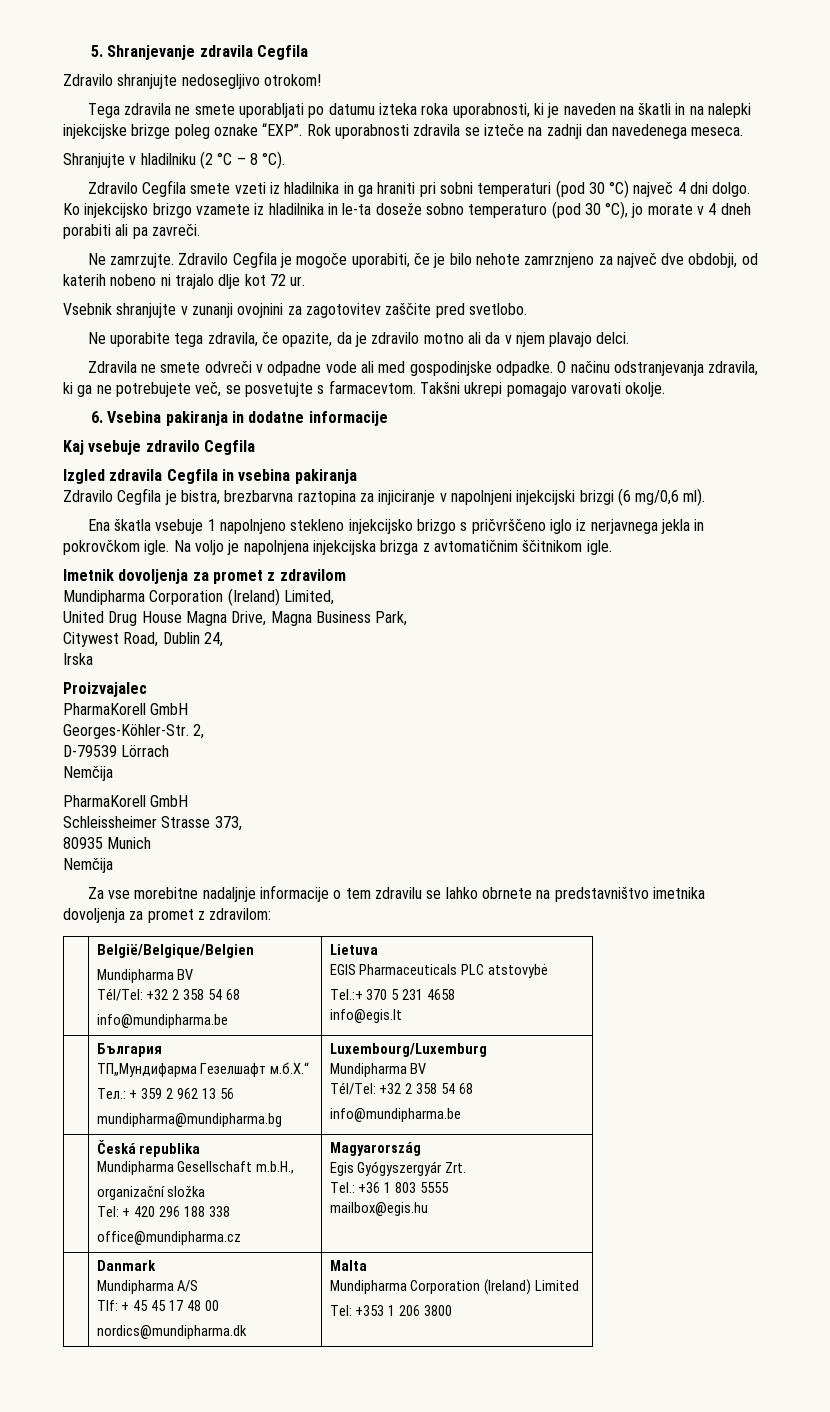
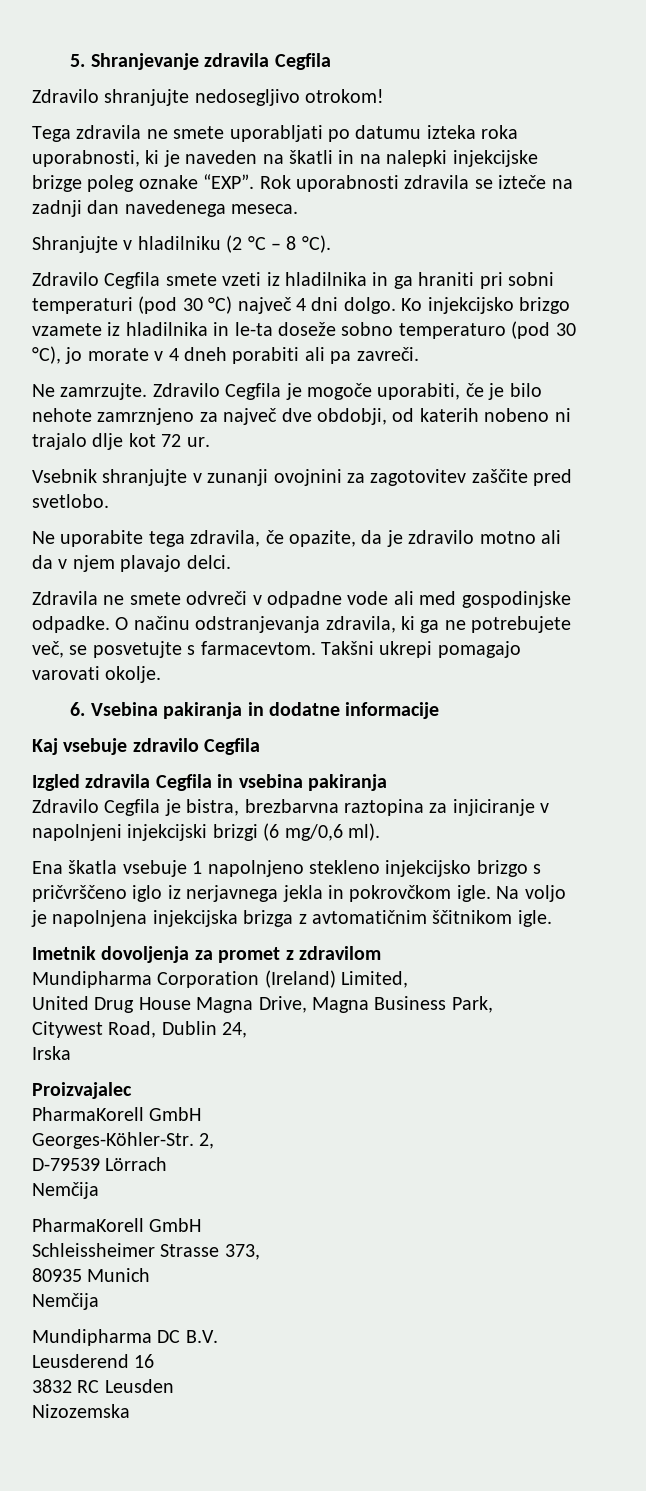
[87,885,705,902] [63,908,272,923] [96,944,254,958] [96,969,194,983] [96,988,241,1001] [96,1014,228,1028] [329,944,378,955] [329,964,549,978] [329,989,456,1000] [329,1009,402,1023] [96,1043,162,1057] [96,1062,310,1077] [96,1088,235,1099] [96,1113,282,1127] [329,1043,487,1057] [329,1063,427,1077] [329,1082,474,1095] [329,1108,461,1122] [96,1140,201,1157] [96,1161,295,1175] [96,1186,206,1200] [96,1206,231,1217] [96,1231,241,1245] [329,1142,421,1156] [329,1161,467,1176] [329,1182,450,1193] [329,1202,428,1216] [96,1260,156,1271] [96,1280,199,1294] [96,1300,220,1311] [96,1325,247,1339] [329,1260,367,1271] [329,1279,580,1295] [329,1305,453,1316] Za vse morebitne nadaljnje informacije o tem zdravilu se lahko obrnete na predstavništvo imetnika dovoljenja za promet z zdravilom: // | België/Belgique/Belgien // Mundipharma BV // Tél/Tel: +32 2 358 54 68 // info@mundipharma.be | Lietuva // EGIS Pharmaceuticals PLC atstovybė // Tel.:+ 370 5 231 4658 // info@egis.lt // | България // ТП„Мундифарма Гезелшафт м.б.Х.“ // Teл.: + 359 2 962 13 56 // mundipharma@mundipharma.bg | Luxembourg/Luxemburg // Mundipharma BV // Tél/Tel: +32 2 358 54 68 // info@mundipharma.be // | Česká republika // Mundipharma Gesellschaft m.b.H., // organizační složka // Tel: + 420 296 188 338 // office@mundipharma.cz | Magyarország // Egis Gyógyszergyár Zrt. // Tel.: +36 1 803 5555 // mailbox@egis.hu // | Danmark // Mundipharma A/S // Tlf: + 45 45 17 48 00 // nordics@mundipharma.dk | Malta // Mundipharma Corporation (Ireland) Limited // Tel: +353 1 206 3800 -> [32,1329,218,1346] [32,1354,155,1368] [32,1379,174,1393] [32,1404,130,1418] Mundipharma DC B.V. // Leusderend 16 // 3832 RC Leusden // Nizozemska

